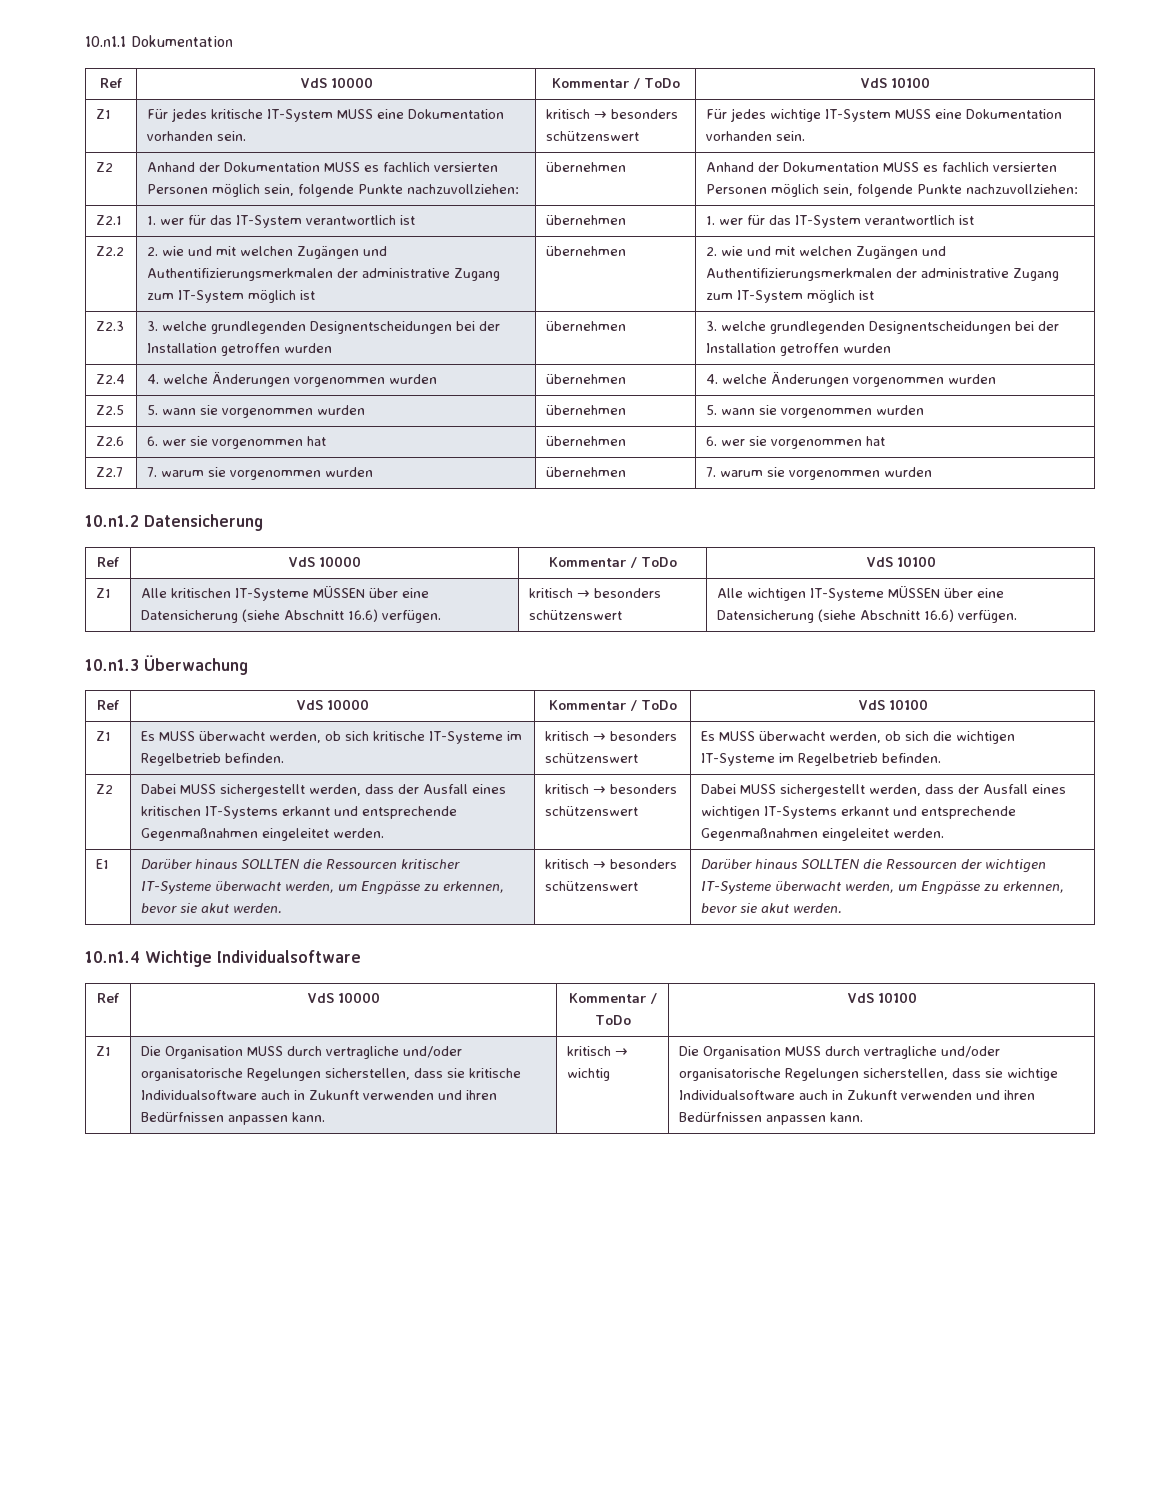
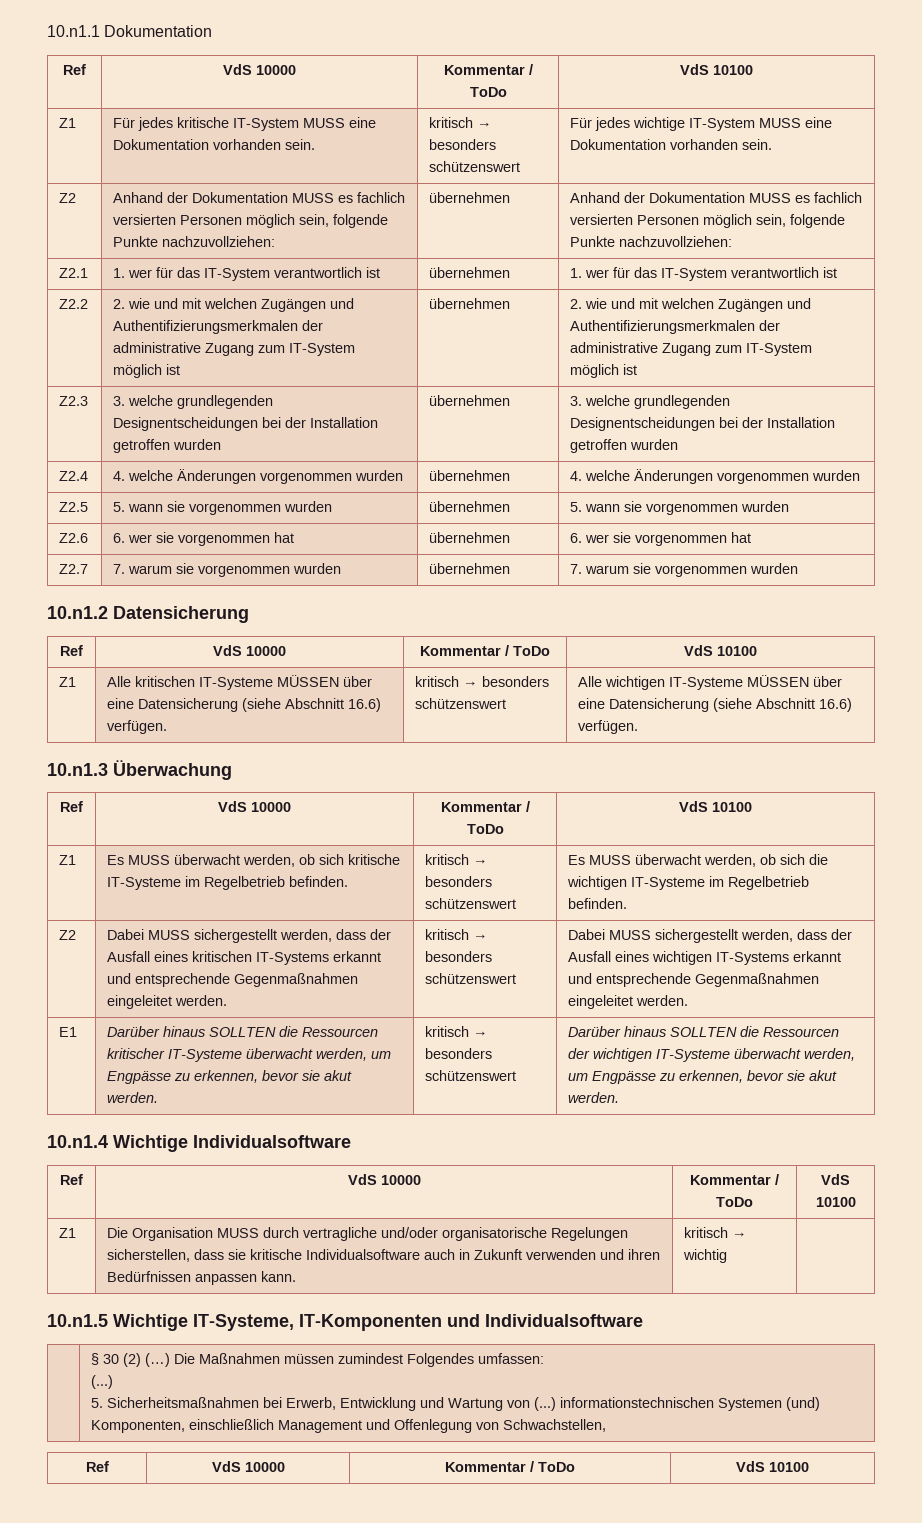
[678,1046,1000,1059] [678,1068,1058,1081] [678,1090,1035,1100] [678,1112,863,1125] Die Organisation MUSS durch vertragliche und/oder organisatorische Regelungen sicherstellen, dass sie wichtige Individualsoftware auch in Zukunft verwenden und ihren Bedürfnissen anpassen kann. -> [47,1314,643,1331] [91,1353,545,1367] [91,1375,114,1389] [91,1397,821,1411] [91,1419,607,1433] [85,1461,109,1472] [211,1461,285,1472] [445,1461,575,1472] [736,1461,809,1472] // 10.n1.5 Wichtige IT-Systeme, IT-Komponenten und Individualsoftware // | § 30 (2) (…) Die Maßnahmen müssen zumindest Folgendes umfassen: // (...) // 5. Sicherheitsmaßnahmen bei Erwerb, Entwicklung und Wartung von (...) informationstechnischen Systemen (und) Komponenten, einschließlich Management und Offenlegung von Schwachstellen, // Ref | VdS 10000 | Kommentar / ToDo | VdS 10100

